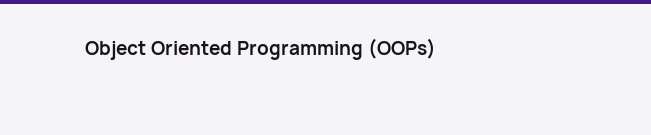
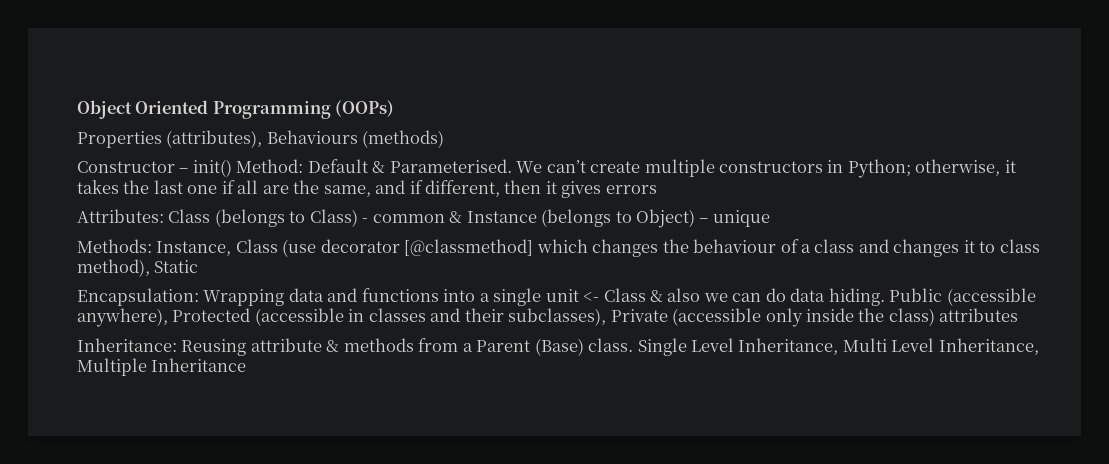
(437, 48) none -> [77,130,445,148] [77,159,1016,178] [77,180,657,198] [77,209,770,228] [77,239,1040,257] [77,259,199,277] [77,288,1036,306] [77,308,1019,327] [77,338,1039,356] [77,358,247,376] // Properties (attributes), Behaviours (methods) // Constructor – init() Method: Default & Parameterised. We can’t create multiple constructors in Python; otherwise, it takes the last one if all are the same, and if different, then it gives errors // Attributes: Class (belongs to Class) - common & Instance (belongs to Object) – unique // Methods: Instance, Class (use decorator [@classmethod] which changes the behaviour of a class and changes it to class method), Static // Encapsulation: Wrapping data and functions into a single unit <- Class & also we can do data hiding. Public (accessible anywhere), Protected (accessible in classes and their subclasses), Private (accessible only inside the class) attributes // Inheritance: Reusing attribute & methods from a Parent (Base) class. Single Level Inheritance, Multi Level Inheritance, Multiple Inheritance

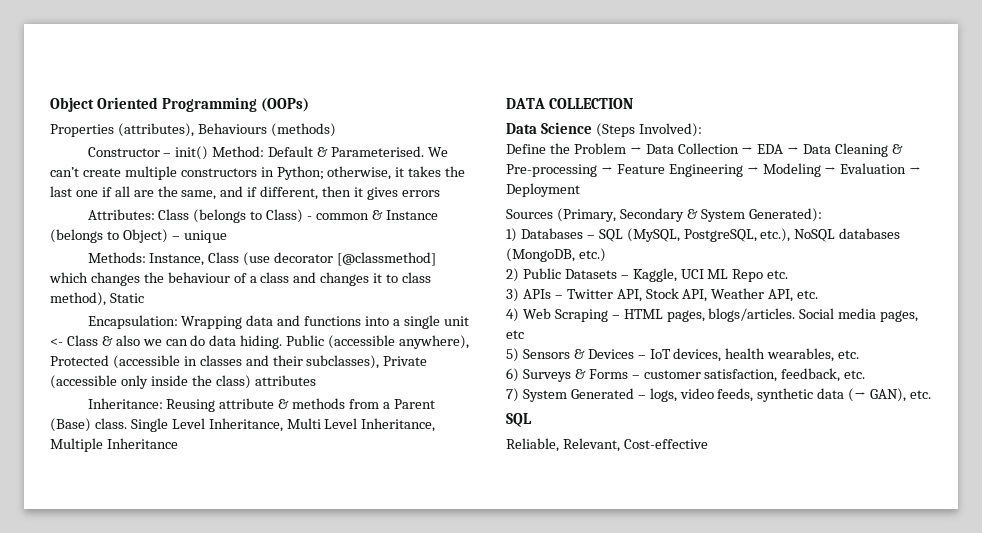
(247, 365) none -> [506,98,633,109] [506,122,702,137] [506,143,904,157] [506,163,922,177] [506,183,580,197] [506,208,822,222] [506,228,901,242] [506,248,606,262] [506,268,789,282] [506,288,819,302] [506,308,919,322] [506,330,524,339] [506,348,860,362] [506,368,866,382] [506,388,932,402] [506,413,532,427] [506,438,708,452] // DATA COLLECTION // Data Science (Steps Involved): // Define the Problem → Data Collection → EDA → Data Cleaning & Pre-processing → Feature Engineering → Modeling → Evaluation → Deployment // Sources (Primary, Secondary & System Generated): // 1) Databases – SQL (MySQL, PostgreSQL, etc.), NoSQL databases (MongoDB, etc.) // 2) Public Datasets – Kaggle, UCI ML Repo etc. // 3) APIs – Twitter API, Stock API, Weather API, etc. // 4) Web Scraping – HTML pages, blogs/articles. Social media pages, etc // 5) Sensors & Devices – IoT devices, health wearables, etc. // 6) Surveys & Forms – customer satisfaction, feedback, etc. // 7) System Generated – logs, video feeds, synthetic data (→ GAN), etc. // SQL // Reliable, Relevant, Cost-effective

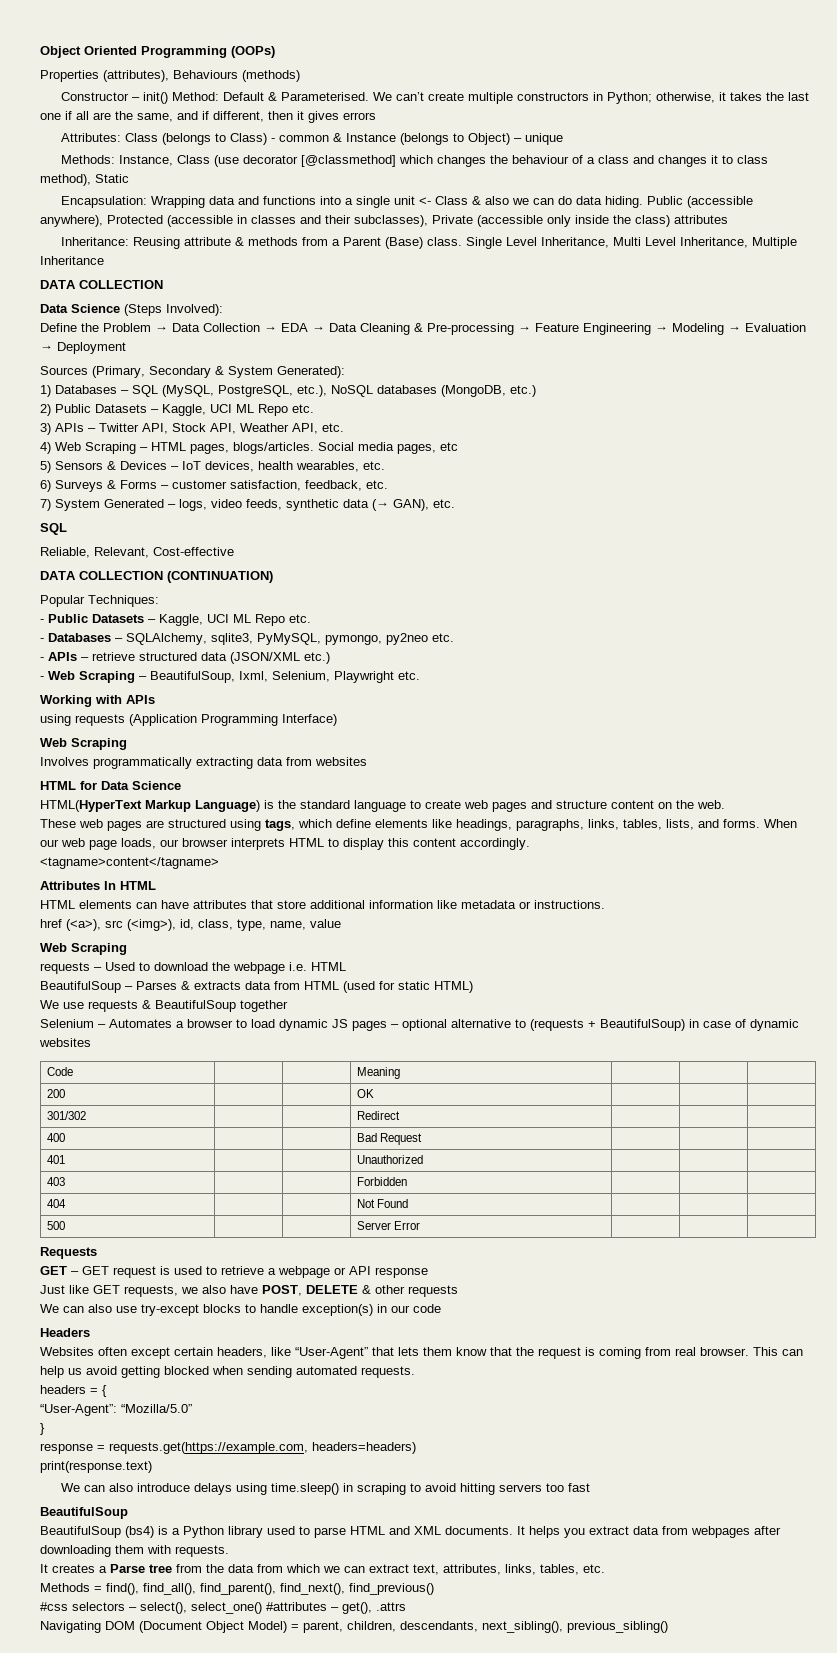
(708, 444) none -> [40,571,273,583] [40,595,159,607] [40,614,311,626] [40,633,454,645] [40,652,330,664] [40,671,420,683] [40,695,155,707] [40,714,337,726] [40,738,127,750] [40,757,367,769] [40,781,181,790] [40,800,725,812] [40,819,797,831] [40,838,530,850] [40,857,219,869] [40,881,156,890] [40,900,605,909] [40,919,341,931] [40,943,127,955] [40,962,346,974] [40,981,473,993] [40,1000,288,1012] [40,1019,799,1031] [39,1038,91,1047] [47,1067,74,1076] [357,1067,401,1079] [47,1089,66,1098] [357,1089,375,1098] [47,1111,87,1120] [357,1111,401,1120] [47,1133,66,1142] [357,1133,423,1145] [47,1155,66,1164] [357,1155,424,1164] [47,1177,66,1186] [357,1177,408,1186] [47,1199,67,1208] [357,1199,409,1208] [47,1221,66,1230] [357,1221,421,1230] [40,1247,97,1259] [40,1266,428,1278] [40,1285,458,1297] [40,1304,441,1316] [40,1328,90,1337] [40,1347,803,1359] [40,1366,415,1378] [40,1385,107,1397] [40,1404,192,1416] [40,1423,45,1435] [40,1442,416,1454] [40,1461,152,1473] [61,1483,591,1495] [40,1507,128,1519] [40,1526,781,1538] [40,1545,229,1557] [40,1564,605,1575] [40,1583,434,1595] [40,1602,406,1614] [40,1621,668,1633] // DATA COLLECTION (CONTINUATION) // Popular Techniques: // - Public Datasets – Kaggle, UCI ML Repo etc. // - Databases – SQLAlchemy, sqlite3, PyMySQL, pymongo, py2neo etc. // - APIs – retrieve structured data (JSON/XML etc.) // - Web Scraping – BeautifulSoup, Ixml, Selenium, Playwright etc. // Working with APIs // using requests (Application Programming Interface) // Web Scraping // Involves programmatically extracting data from websites // HTML for Data Science // HTML(HyperText Markup Language) is the standard language to create web pages and structure content on the web. // These web pages are structured using tags, which define elements like headings, paragraphs, links, tables, lists, and forms. When our web page loads, our browser interprets HTML to display this content accordingly. // <tagname>content</tagname> // Attributes In HTML // HTML elements can have attributes that store additional information like metadata or instructions. // href (<a>), src (<img>), id, class, type, name, value // Web Scraping // requests – Used to download the webpage i.e. HTML // BeautifulSoup – Parses & extracts data from HTML (used for static HTML) // We use requests & BeautifulSoup together // Selenium – Automates a browser to load dynamic JS pages – optional alternative to (requests + BeautifulSoup) in case of dynamic websites // Code | | | Meaning | | | // 200 | | | OK | | | // 301/302 | | | Redirect | | | // 400 | | | Bad Request | | | // 401 | | | Unauthorized | | | // 403 | | | Forbidden | | | // 404 | | | Not Found | | | // 500 | | | Server Error | | | // Requests // GET – GET request is used to retrieve a webpage or API response // Just like GET requests, we also have POST, DELETE & other requests // We can also use try-except blocks to handle exception(s) in our code // Headers // Websites often except certain headers, like “User-Agent” that lets them know that the request is coming from real browser. This can help us avoid getting blocked when sending automated requests. // headers = { // “User-Agent”: “Mozilla/5.0” // } // response = requests.get(https://example.com, headers=headers) // print(response.text) // We can also introduce delays using time.sleep() in scraping to avoid hitting servers too fast // BeautifulSoup // BeautifulSoup (bs4) is a Python library used to parse HTML and XML documents. It helps you extract data from webpages after downloading them with requests. // It creates a Parse tree from the data from which we can extract text, attributes, links, tables, etc. // Methods = find(), find_all(), find_parent(), find_next(), find_previous() // #css selectors – select(), select_one() #attributes – get(), .attrs // Navigating DOM (Document Object Model) = parent, children, descendants, next_sibling(), previous_sibling()

